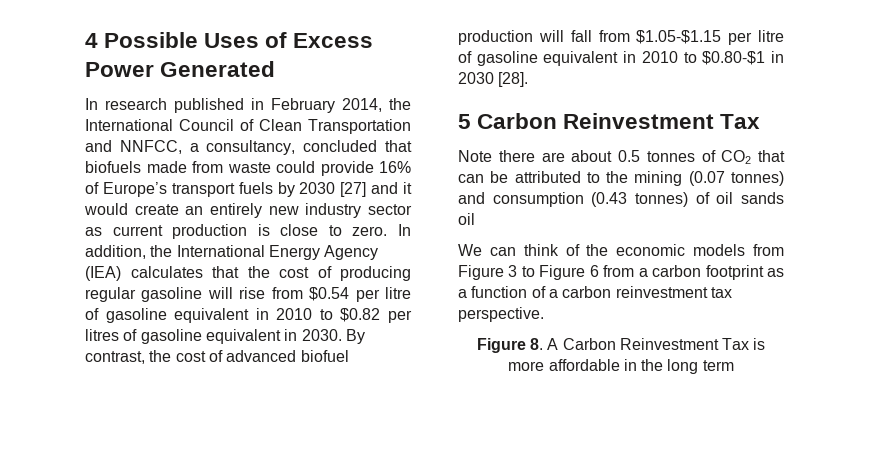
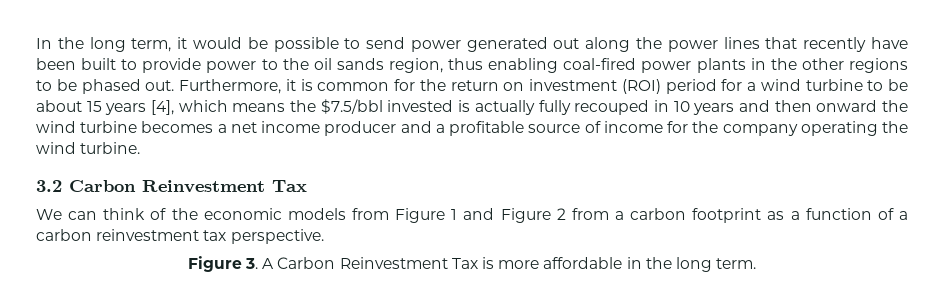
[85,32,374,48] [85,61,276,77] [85,98,411,113] [85,119,411,134] [85,140,413,155] [85,161,411,176] [85,182,412,197] [84,203,412,218] [85,224,411,239] [85,245,379,260] [85,266,411,281] [85,287,411,302] [85,308,412,323] [85,329,365,344] [85,350,349,364] [458,30,784,45] [458,51,784,66] [458,72,529,87] [458,113,761,129] [458,150,785,164] [458,171,784,186] [458,192,784,207] [458,213,475,225] 4 Possible Uses of Excess Power Generated // In research published in February 2014, the International Council of Clean Transportation and NNFCC, a consultancy, concluded that biofuels made from waste could provide 16% of Europe’s transport fuels by 2030 [27] and it would create an entirely new industry sector as current production is close to zero. In addition, the International Energy Agency (IEA) calculates that the cost of producing regular gasoline will rise from $0.54 per litre of gasoline equivalent in 2010 to $0.82 per litres of gasoline equivalent in 2030. By contrast, the cost of advanced biofuel production will fall from $1.05-$1.15 per litre of gasoline equivalent in 2010 to $0.80-$1 in 2030 [28]. // 5 Carbon Reinvestment Tax // Note there are about 0.5 tonnes of CO2 that can be attributed to the mining (0.07 tonnes) and consumption (0.43 tonnes) of oil sands oil -> [36,37,908,52] [36,58,908,73] [36,79,908,94] [36,99,909,115] [36,121,909,136] [36,142,141,154] [36,180,307,193] In the long term, it would be possible to send power generated out along the power lines that recently have been built to provide power to the oil sands region, thus enabling coal-fired power plants in the other regions to be phased out. Furthermore, it is common for the return on investment (ROI) period for a wind turbine to be about 15 years [4], which means the $7.5/bbl invested is actually fully recouped in 10 years and then onward the wind turbine becomes a net income producer and a profitable source of income for the company operating the wind turbine. // 3.2 Carbon Reinvestment Tax
[508,265,599,280] 3 to Figure 6 -> [451,208,566,223] 1 and Figure 2
[529,338,543,350] 8. -> [245,258,259,269] 3.
[702,360,734,371] term -> [716,258,757,269] term.

